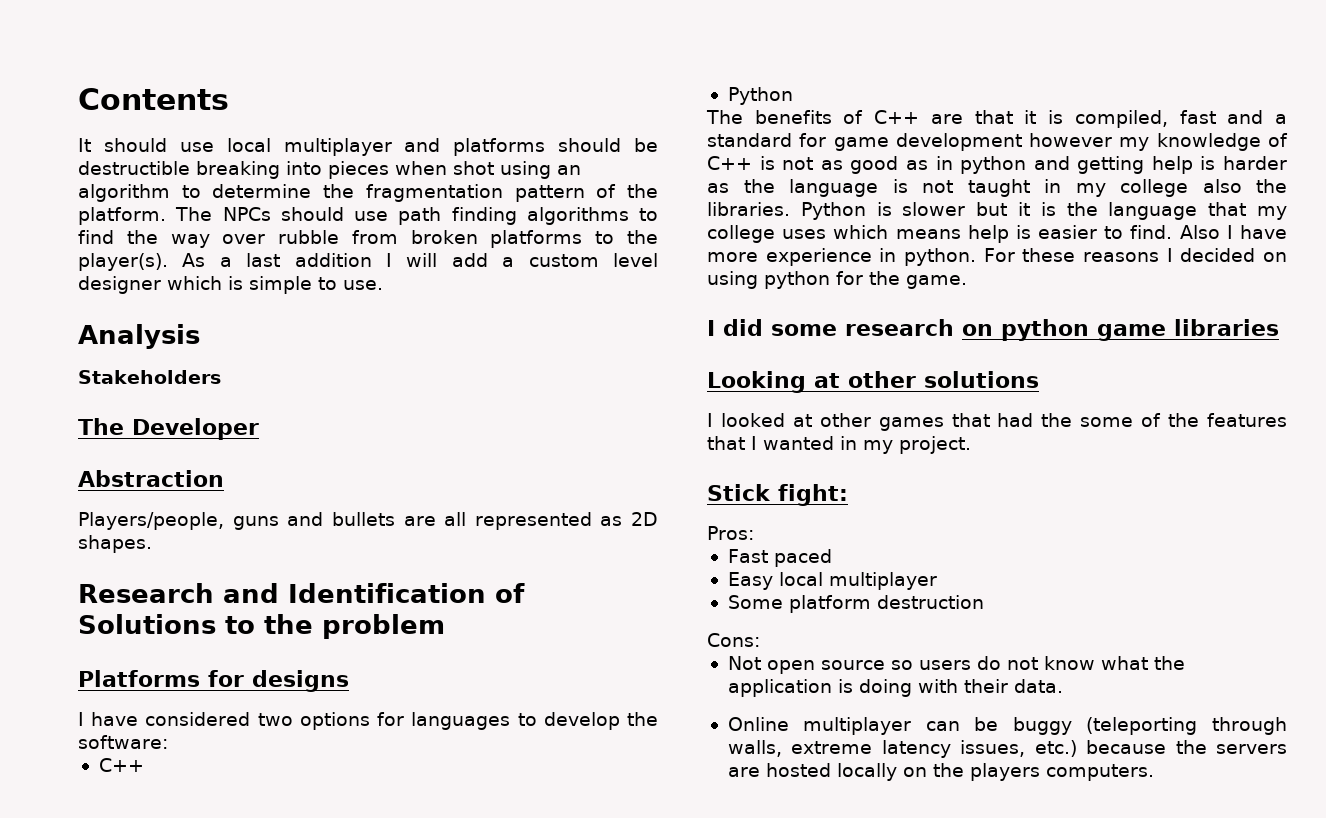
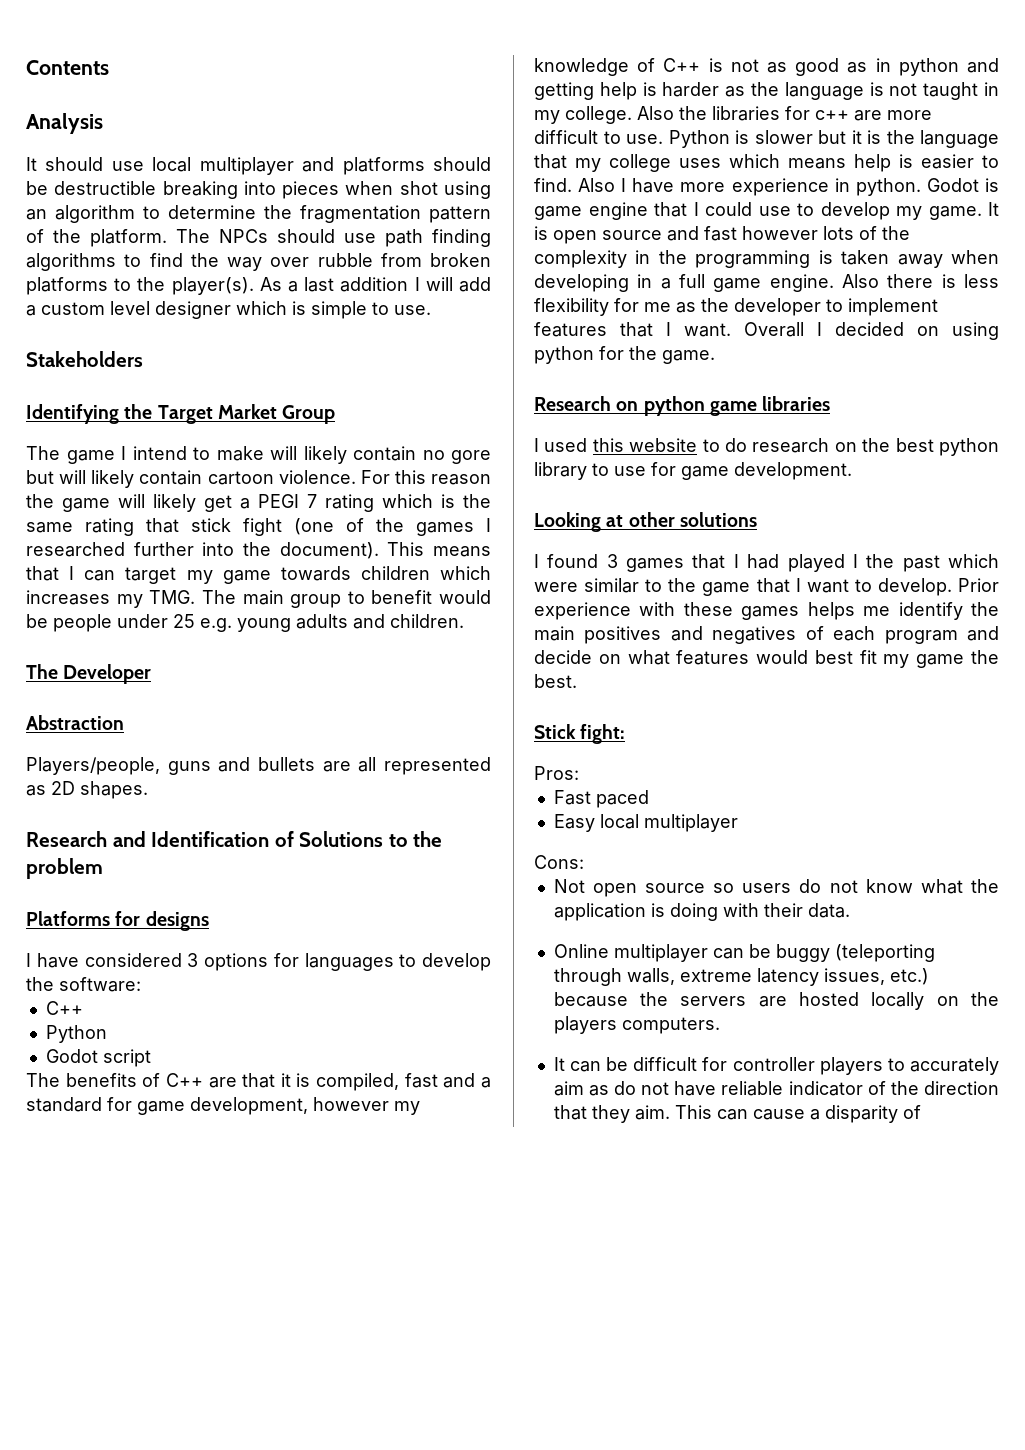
(229, 99) none -> [26,113,103,134] // Analysis
[78,324,200,349] [78,370,221,384] Analysis // Stakeholders -> [26,351,143,367] [26,404,336,424] [26,446,491,464] [26,470,491,488] [26,494,491,512] [26,518,491,536] [26,542,491,559] [26,566,491,584] [26,590,491,608] [26,614,464,632] Stakeholders // Identifying the Target Market Group // The game I intend to make will likely contain no gore but will likely contain cartoon violence. For this reason the game will likely get a PEGI 7 rating which is the same rating that stick fight (one of the games I researched further into the document). This means that I can target my game towards children which increases my TMG. The main group to benefit would be people under 25 e.g. young adults and children.
[257,713,293,726] two -> [187,953,199,967] 3
(793, 96) none -> [45,1049,151,1067] // Godot script
[895,133,1022,151] development -> [190,1097,308,1115] development,
[1120,179,1287,197] [707,202,790,216] college also the libraries. -> [565,106,932,124] [534,130,663,144] college. Also the libraries for c++ are more difficult to use.
[983,248,1159,262] For these reasons -> [926,178,999,192] [534,202,999,220] [534,226,910,244] [534,250,999,268] [534,274,999,292] [534,298,938,316] [534,322,804,337] Godot is game engine that I could use to develop my game. It is open source and fast however lots of the complexity in the programming is taken away when developing in a full game engine. Also there is less flexibility for me as the developer to implement features that I want. Overall
[707,319,954,336] I did some research -> [534,396,611,411] Research
(1279, 327) none -> [534,438,999,456] [534,462,852,480] // I used this website to do research on the best python library to use for game development.
[720,413,1287,431] [707,436,971,454] looked at other games that had the some of the features that I wanted in my project. -> [547,554,999,572] [534,578,999,596] [534,602,999,620] [534,626,999,644] [534,650,999,668] [534,674,577,688] found 3 games that I had played I the past which were similar to the game that I want to develop. Prior experience with these games helps me identify the main positives and negatives of each program and decide on what features would best fit my game the best.
[727,595,984,613] // Some platform destruction -> (738, 823) none
(1154, 772) none -> [553,1057,999,1075] [553,1081,999,1096] [553,1105,921,1123] // It can be difficult for controller players to accurately aim as do not have reliable indicator of the direction that they aim. This can cause a disparity of

